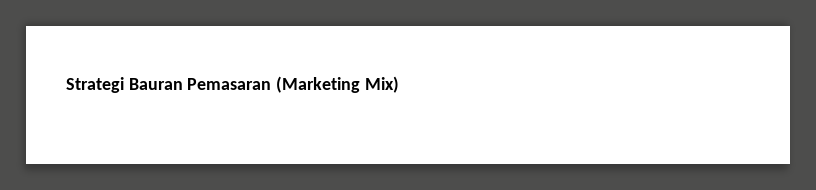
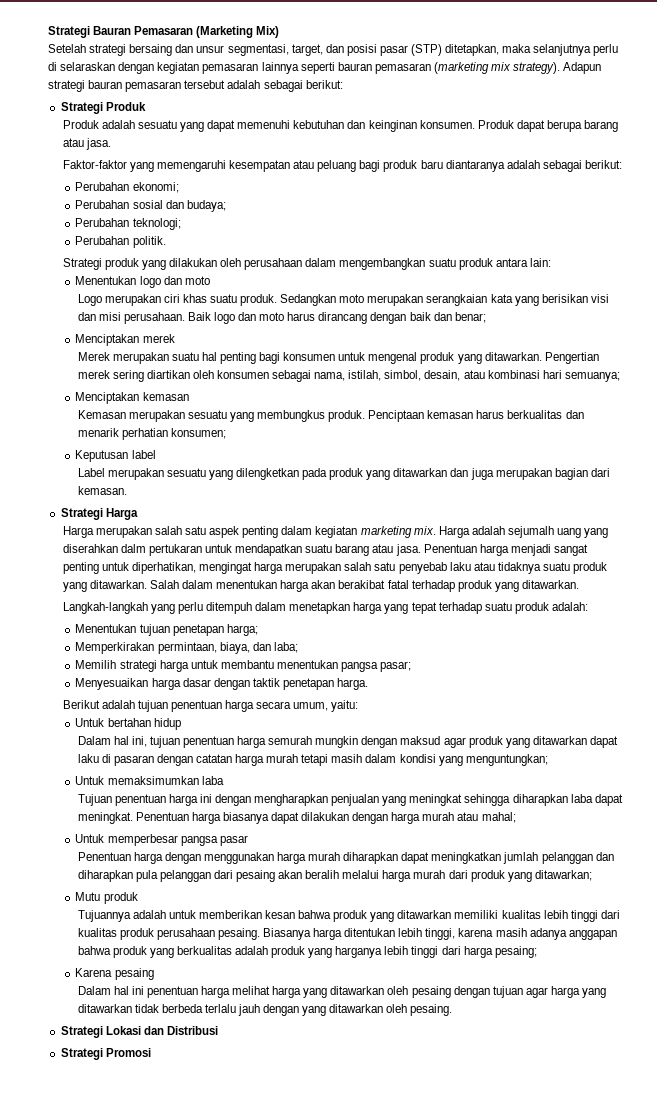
(399, 84) none -> [48,44,619,56] [48,62,602,74] [48,80,343,92] [60,102,146,114] [62,120,619,132] [62,138,111,150] [62,160,623,172] [75,182,179,193] [75,200,226,212] [75,218,181,230] [75,236,166,248] [62,258,551,270] [75,276,210,288] [77,294,609,306] [77,312,486,324] [75,334,175,346] [77,352,599,364] [77,370,620,382] [75,392,189,404] [77,410,584,422] [77,428,226,440] [75,450,156,462] [77,468,610,480] [77,486,127,495] [60,508,138,520] [62,526,609,538] [62,544,589,556] [62,562,608,574] [62,580,580,592] [62,602,589,614] [75,624,258,636] [75,642,298,654] [75,660,412,672] [75,678,369,690] [62,700,359,712] [75,718,181,730] [77,736,618,748] [77,754,548,766] [75,776,224,785] [77,794,623,806] [77,812,516,824] [75,834,248,846] [77,852,614,864] [77,870,592,882] [75,892,138,904] [77,910,620,922] [77,928,617,940] [77,946,537,958] [75,968,154,980] [77,986,607,998] [77,1004,453,1016] [60,1026,218,1038] [60,1048,151,1060] // Setelah strategi bersaing dan unsur segmentasi, target, dan posisi pasar (STP) ditetapkan, maka selanjutnya perlu di selaraskan dengan kegiatan pemasaran lainnya seperti bauran pemasaran (marketing mix strategy). Adapun strategi bauran pemasaran tersebut adalah sebagai berikut: // Strategi Produk // Produk adalah sesuatu yang dapat memenuhi kebutuhan dan keinginan konsumen. Produk dapat berupa barang atau jasa. // Faktor-faktor yang memengaruhi kesempatan atau peluang bagi produk baru diantaranya adalah sebagai berikut: // Perubahan ekonomi; // Perubahan sosial dan budaya; // Perubahan teknologi; // Perubahan politik. // Strategi produk yang dilakukan oleh perusahaan dalam mengembangkan suatu produk antara lain: // Menentukan logo dan moto // Logo merupakan ciri khas suatu produk. Sedangkan moto merupakan serangkaian kata yang berisikan visi dan misi perusahaan. Baik logo dan moto harus dirancang dengan baik dan benar; // Menciptakan merek // Merek merupakan suatu hal penting bagi konsumen untuk mengenal produk yang ditawarkan. Pengertian merek sering diartikan oleh konsumen sebagai nama, istilah, simbol, desain, atau kombinasi hari semuanya; // Menciptakan kemasan // Kemasan merupakan sesuatu yang membungkus produk. Penciptaan kemasan harus berkualitas dan menarik perhatian konsumen; // Keputusan label // Label merupakan sesuatu yang dilengketkan pada produk yang ditawarkan dan juga merupakan bagian dari kemasan. // Strategi Harga // Harga merupakan salah satu aspek penting dalam kegiatan marketing mix. Harga adalah sejumalh uang yang diserahkan dalm pertukaran untuk mendapatkan suatu barang atau jasa. Penentuan harga menjadi sangat penting untuk diperhatikan, mengingat harga merupakan salah satu penyebab laku atau tidaknya suatu produk yang ditawarkan. Salah dalam menentukan harga akan berakibat fatal terhadap produk yang ditawarkan. // Langkah-langkah yang perlu ditempuh dalam menetapkan harga yang tepat terhadap suatu produk adalah: // Menentukan tujuan penetapan harga; // Memperkirakan permintaan, biaya, dan laba; // Memilih strategi harga untuk membantu menentukan pangsa pasar; // Menyesuaikan harga dasar dengan taktik penetapan harga. // Berikut adalah tujuan penentuan harga secara umum, yaitu: // Untuk bertahan hidup // Dalam hal ini, tujuan penentuan harga semurah mungkin dengan maksud agar produk yang ditawarkan dapat laku di pasaran dengan catatan harga murah tetapi masih dalam kondisi yang menguntungkan; // Untuk memaksimumkan laba // Tujuan penentuan harga ini dengan mengharapkan penjualan yang meningkat sehingga diharapkan laba dapat meningkat. Penentuan harga biasanya dapat dilakukan dengan harga murah atau mahal; // Untuk memperbesar pangsa pasar // Penentuan harga dengan menggunakan harga murah diharapkan dapat meningkatkan jumlah pelanggan dan diharapkan pula pelanggan dari pesaing akan beralih melalui harga murah dari produk yang ditawarkan; // Mutu produk // Tujuannya adalah untuk memberikan kesan bahwa produk yang ditawarkan memiliki kualitas lebih tinggi dari kualitas produk perusahaan pesaing. Biasanya harga ditentukan lebih tinggi, karena masih adanya anggapan bahwa produk yang berkualitas adalah produk yang harganya lebih tinggi dari harga pesaing; // Karena pesaing // Dalam hal ini penentuan harga melihat harga yang ditawarkan oleh pesaing dengan tujuan agar harga yang ditawarkan tidak berbeda terlalu jauh dengan yang ditawarkan oleh pesaing. // Strategi Lokasi dan Distribusi // Strategi Promosi

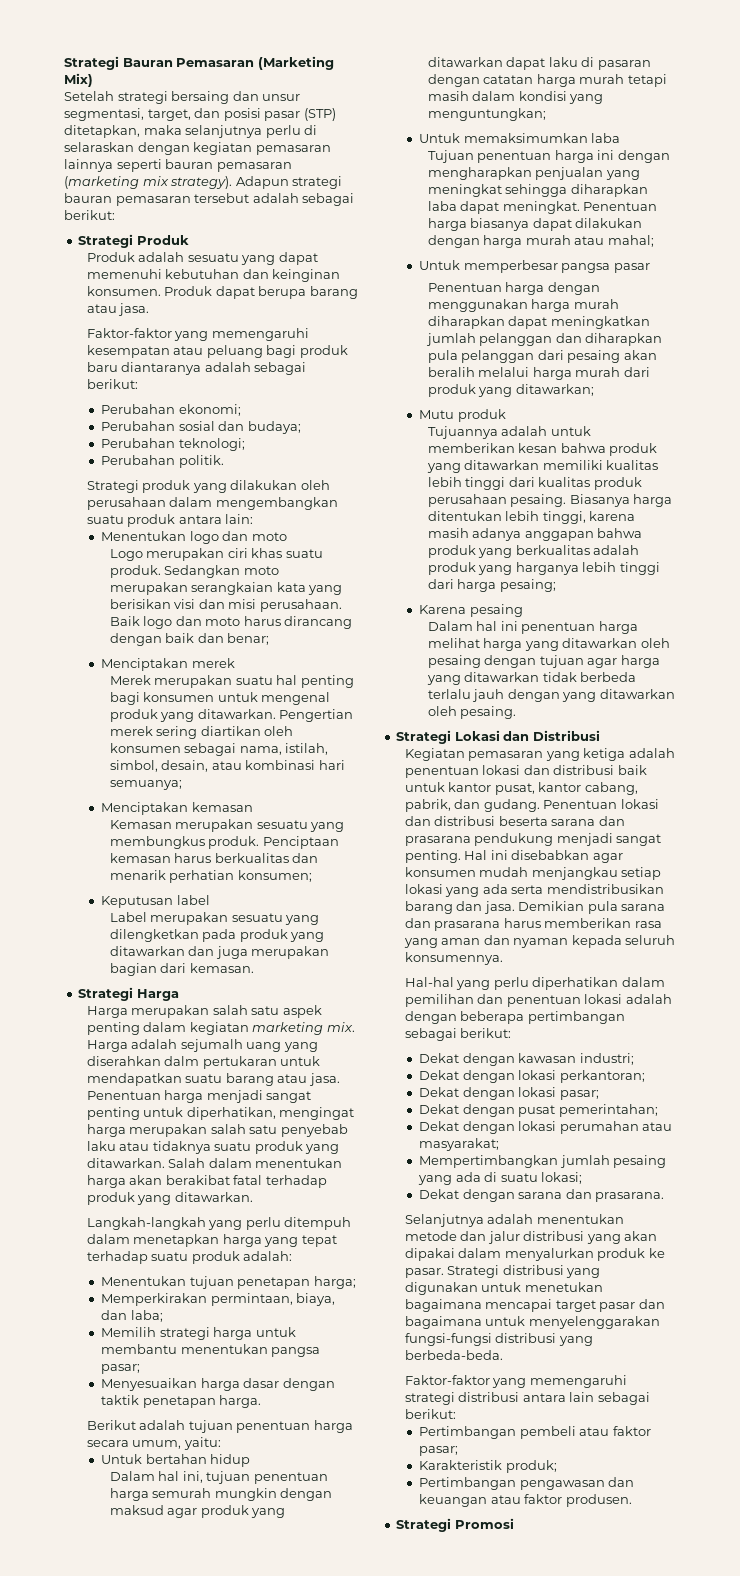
(218, 1030) none -> [404,748,675,761] [404,765,647,778] [404,782,638,795] [404,799,659,812] [404,816,625,826] [404,833,662,846] [404,850,623,863] [404,867,662,880] [404,884,664,897] [404,901,666,914] [404,918,662,931] [403,935,676,948] [404,952,503,965] [404,977,665,990] [404,994,672,1007] [404,1011,625,1024] [404,1028,512,1041] [419,1053,634,1066] [419,1070,645,1083] [419,1087,599,1100] [419,1104,658,1117] [419,1121,673,1134] [419,1138,500,1151] [419,1155,667,1168] [418,1172,583,1185] [419,1189,665,1202] [404,1214,624,1227] [404,1231,658,1244] [404,1248,665,1261] [404,1265,601,1278] [404,1282,603,1295] [404,1299,665,1312] [404,1316,660,1329] [404,1333,593,1346] [404,1350,503,1360] [404,1375,627,1388] [404,1392,650,1405] [404,1409,456,1419] [419,1426,651,1439] [419,1446,459,1456] [419,1460,557,1473] [419,1477,635,1490] [419,1494,632,1507] // Kegiatan pemasaran yang ketiga adalah penentuan lokasi dan distribusi baik untuk kantor pusat, kantor cabang, pabrik, dan gudang. Penentuan lokasi dan distribusi beserta sarana dan prasarana pendukung menjadi sangat penting. Hal ini disebabkan agar konsumen mudah menjangkau setiap lokasi yang ada serta mendistribusikan barang dan jasa. Demikian pula sarana dan prasarana harus memberikan rasa yang aman dan nyaman kepada seluruh konsumennya. // Hal-hal yang perlu diperhatikan dalam pemilihan dan penentuan lokasi adalah dengan beberapa pertimbangan sebagai berikut: // Dekat dengan kawasan industri; // Dekat dengan lokasi perkantoran; // Dekat dengan lokasi pasar; // Dekat dengan pusat pemerintahan; // Dekat dengan lokasi perumahan atau masyarakat; // Mempertimbangkan jumlah pesaing yang ada di suatu lokasi; // Dekat dengan sarana dan prasarana. // Selanjutnya adalah menentukan metode dan jalur distribusi yang akan dipakai dalam menyalurkan produk ke pasar. Strategi distribusi yang digunakan untuk menetukan bagaimana mencapai target pasar dan bagaimana untuk menyelenggarakan fungsi-fungsi distribusi yang berbeda-beda. // Faktor-faktor yang memengaruhi strategi distribusi antara lain sebagai berikut: // Pertimbangan pembeli atau faktor pasar; // Karakteristik produk; // Pertimbangan pengawasan dan keuangan atau faktor produsen.

